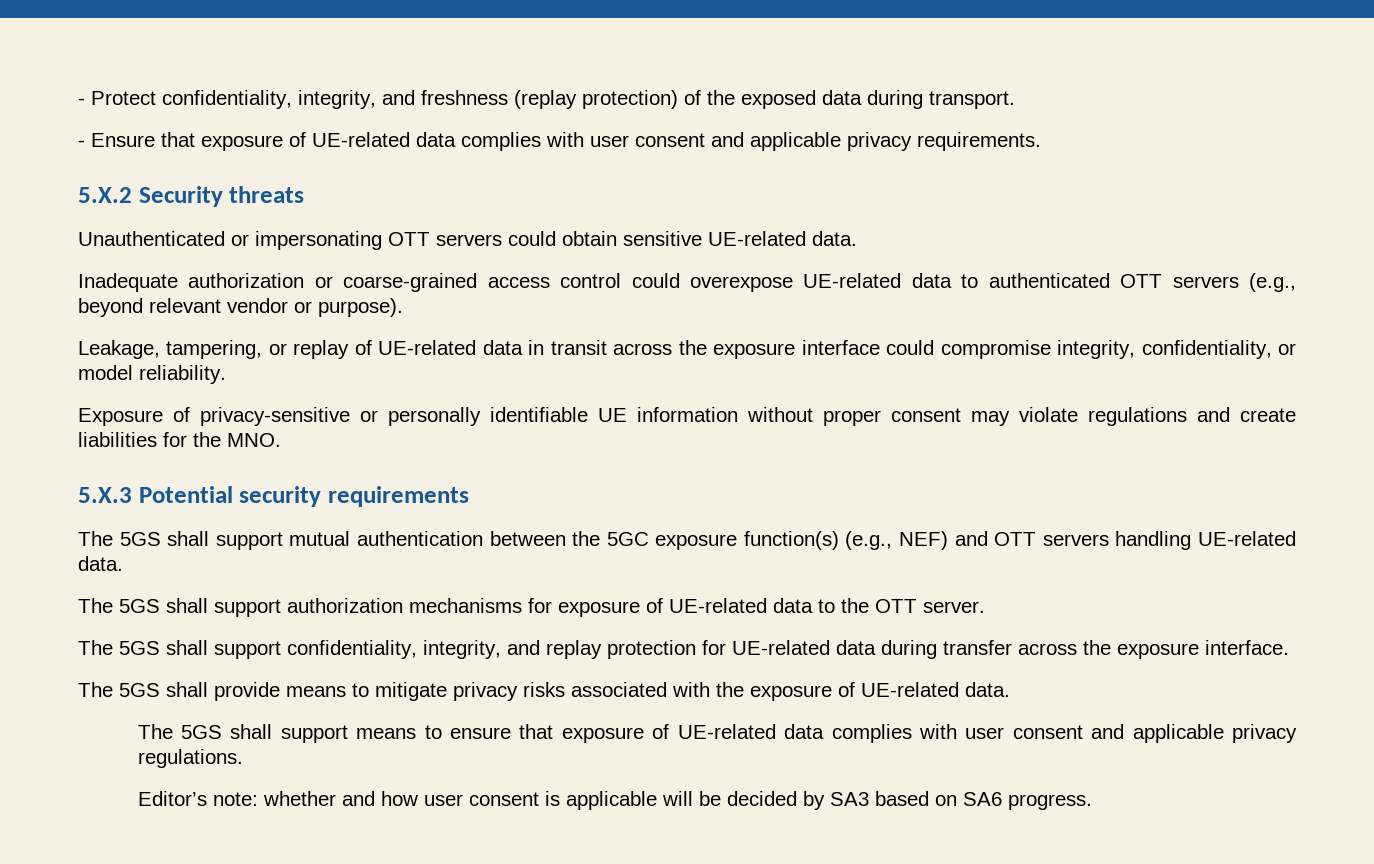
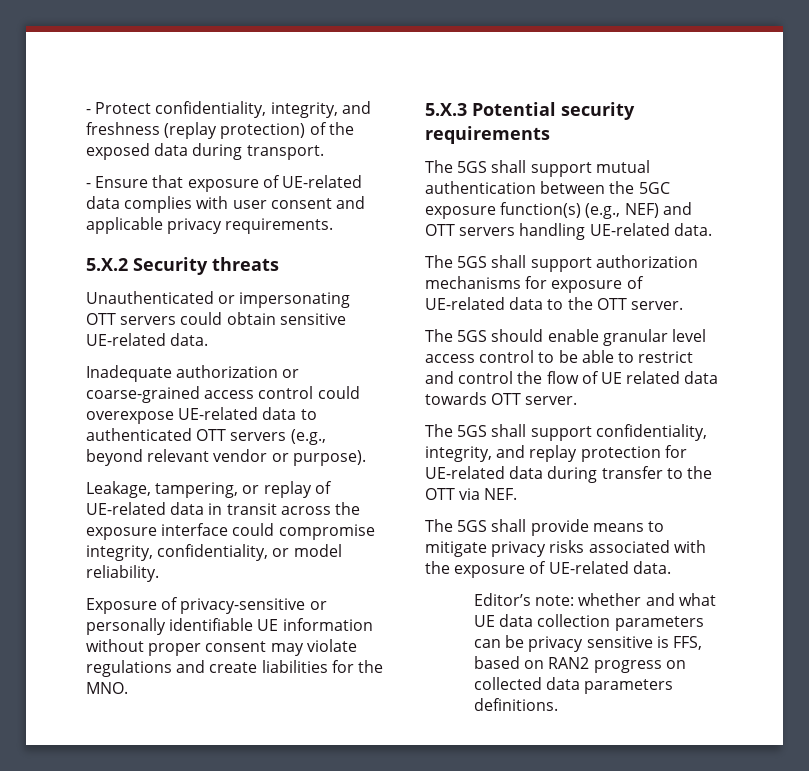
(985, 607) none -> [425,329,706,346] [425,350,694,363] [425,371,719,384] [425,392,578,405] // The 5GS should enable granular level access control to be able to restrict and control the flow of UE related data towards OTT server.
[1018,640,1289,659] across the exposure interface. -> [666,466,712,479] [425,488,518,500] to the OTT via NEF.
[137,724,1297,743] [137,749,243,768] [137,791,1092,810] The 5GS shall support means to ensure that exposure of UE-related data complies with user consent and applicable privacy regulations. // Editor’s note: whether and how user consent is applicable will be decided by SA3 based on SA6 progress. -> [474,593,716,606] [474,614,704,631] [474,635,703,652] [474,656,686,673] [474,677,674,694] [474,698,559,711] Editor’s note: whether and what UE data collection parameters can be privacy sensitive is FFS, based on RAN2 progress on collected data parameters definitions.

